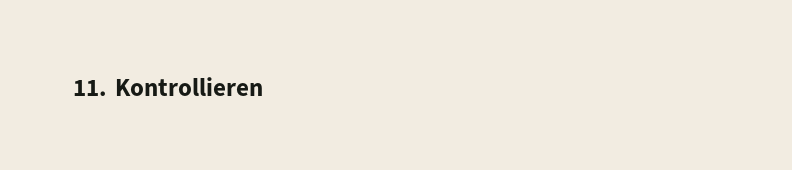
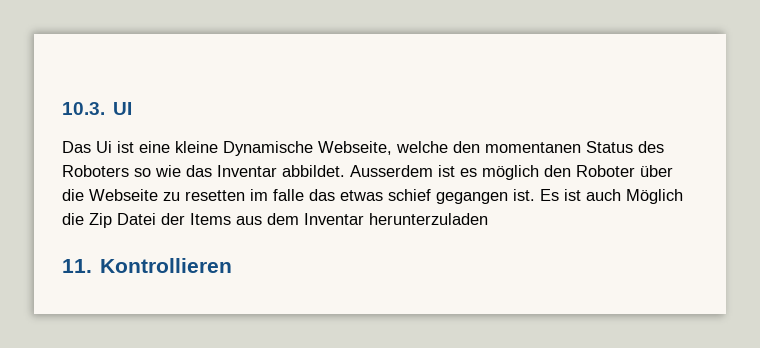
(73, 88) none -> [62,102,133,115] [62,141,664,156] [62,165,673,180] [62,189,683,204] [62,213,488,228] 10.3. UI // Das Ui ist eine kleine Dynamische Webseite, welche den momentanen Status des Roboters so wie das Inventar abbildet. Ausserdem ist es möglich den Roboter über die Webseite zu resetten im falle das etwas schief gegangen ist. Es ist auch Möglich die Zip Datei der Items aus dem Inventar herunterzuladen //

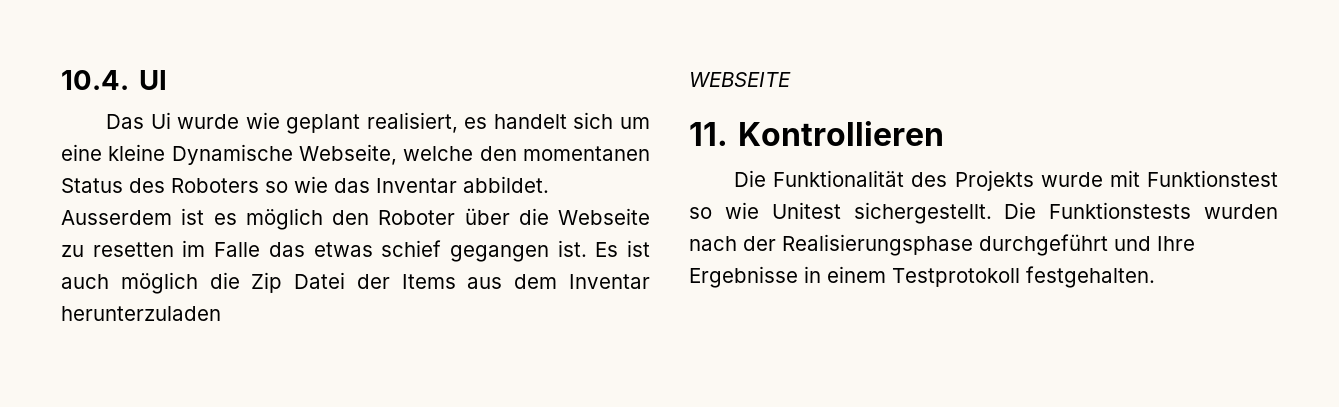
[62,102,105,115] 10.3. -> [61,70,129,90] 10.4.
[117,141,134,153] ist -> [177,112,650,134] wurde wie geplant realisiert, es handelt sich um
[273,189,304,201] falle -> [214,242,261,257] Falle
[626,189,683,204] Möglich -> [120,272,198,294] möglich
(488, 219) none -> [689,72,791,87] // WEBSEITE
(233, 265) none -> [734,170,1278,191] [689,202,1278,224] [689,234,1195,256] [689,266,1155,288] // Die Funktionalität des Projekts wurde mit Funktionstest so wie Unitest sichergestellt. Die Funktionstests wurden nach der Realisierungsphase durchgeführt und Ihre Ergebnisse in einem Testprotokoll festgehalten.

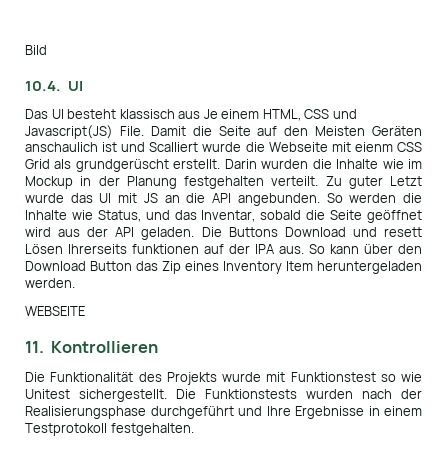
(61, 80) none -> [25,45,47,55] Bild //
[150,112,650,134] [61,144,650,165] [61,176,549,193] [61,208,650,230] [61,240,650,262] [61,272,650,294] [61,306,221,321] Ui wurde wie geplant realisiert, es handelt sich um eine kleine Dynamische Webseite, welche den momentanen Status des Roboters so wie das Inventar abbildet. Ausserdem ist es möglich den Roboter über die Webseite zu resetten im Falle das etwas schief gegangen ist. Es ist auch möglich die Zip Datei der Items aus dem Inventar herunterzuladen -> [51,109,357,121] [25,125,422,139] [25,142,422,152] [25,159,422,172] [25,176,422,189] [25,193,422,206] [25,210,423,223] [25,227,422,240] [25,244,422,254] [25,261,422,274] [25,278,75,288] UI besteht klassisch aus Je einem HTML, CSS und Javascript(JS) File. Damit die Seite auf den Meisten Geräten anschaulich ist und Scalliert wurde die Webseite mit eienm CSS Grid als grundgerüscht erstellt. Darin wurden die Inhalte wie im Mockup in der Planung festgehalten verteilt. Zu guter Letzt wurde das UI mit JS an die API angebunden. So werden die Inhalte wie Status, und das Inventar, sobald die Seite geöffnet wird aus der API geladen. Die Buttons Download und resett Lösen Ihrerseits funktionen auf der IPA aus. So kann über den Download Button das Zip eines Inventory Item heruntergeladen werden.

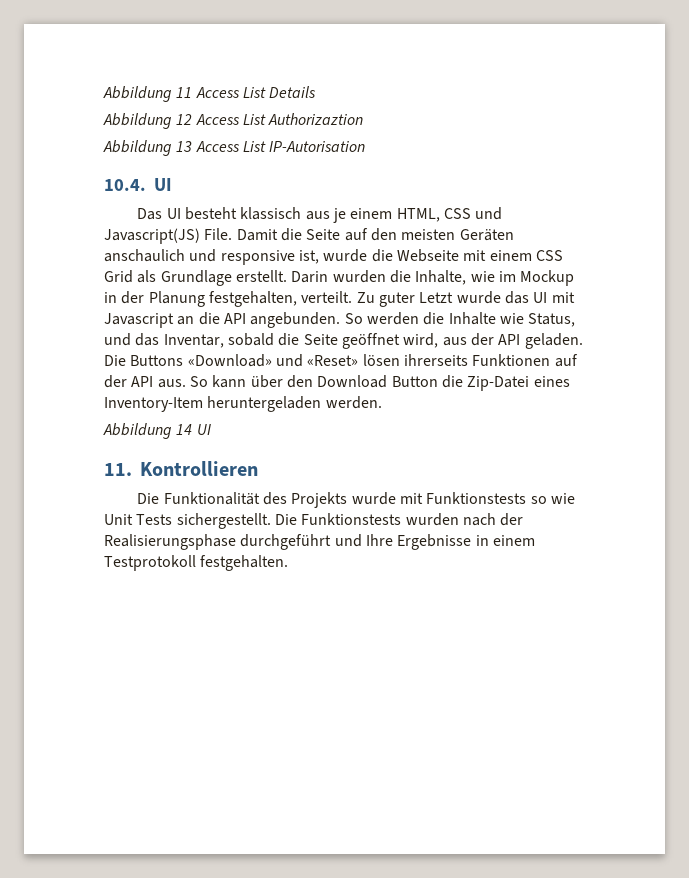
[25,45,47,55] Bild -> [103,86,317,102] [103,113,364,129] [103,140,366,156] Abbildung 11 Access List Details // Abbildung 12 Access List Authorizaztion // Abbildung 13 Access List IP-Autorisation
[203,109,218,119] Je -> [332,208,346,223] je
[315,126,366,136] Meisten -> [401,229,456,240] meisten
[102,142,199,152] ist und Scalliert -> [189,249,319,265] und responsive ist,
[354,142,393,152] eienm -> [489,250,532,261] einem
[75,159,169,172] grundgerüscht -> [160,270,232,286] Grundlage
[336,159,379,169] Inhalte -> [415,270,467,285] Inhalte,
[184,176,264,189] festgehalten -> [208,291,297,307] festgehalten,
[143,193,158,203] JS -> [104,313,174,328] Javascript
[25,227,51,237] wird -> [403,333,439,348] wird,
[284,227,422,237] [25,244,199,254] Download und resett Lösen Ihrerseits funktionen -> [187,354,551,367] «Download» und «Reset» lösen ihrerseits Funktionen
[255,244,274,254] IPA -> [131,376,154,387] API
[136,261,313,274] das Zip eines Inventory Item -> [441,375,570,391] [104,397,203,412] die Zip-Datei eines Inventory-Item
[25,306,85,316] WEBSEITE -> [103,423,211,439] Abbildung 14 UI
[290,372,376,382] Funktionstest -> [426,492,527,504] Funktionstests
[25,389,70,399] Unitest -> [104,514,173,525] Unit Tests

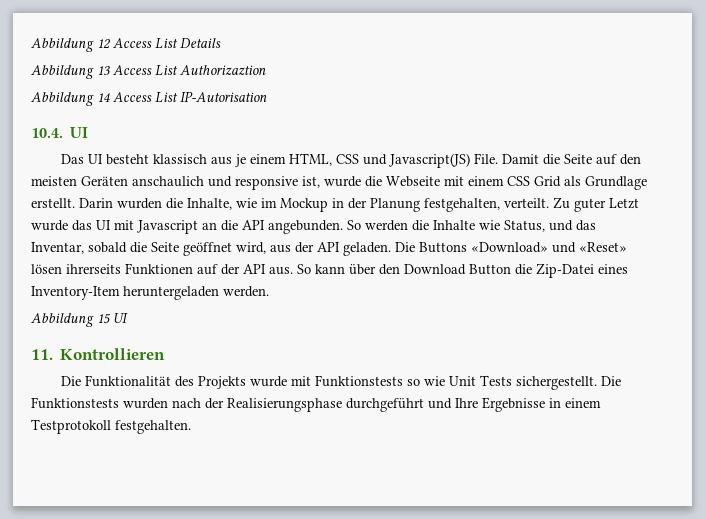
[103,86,193,102] Abbildung 11 -> [31,38,111,52] Abbildung 12
[176,114,193,125] 12 -> [97,66,110,75] 13
[176,141,193,152] 13 -> [97,93,110,102] 14
[176,424,193,435] 14 -> [97,314,111,324] 15

